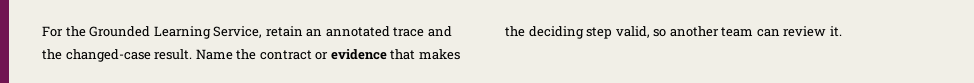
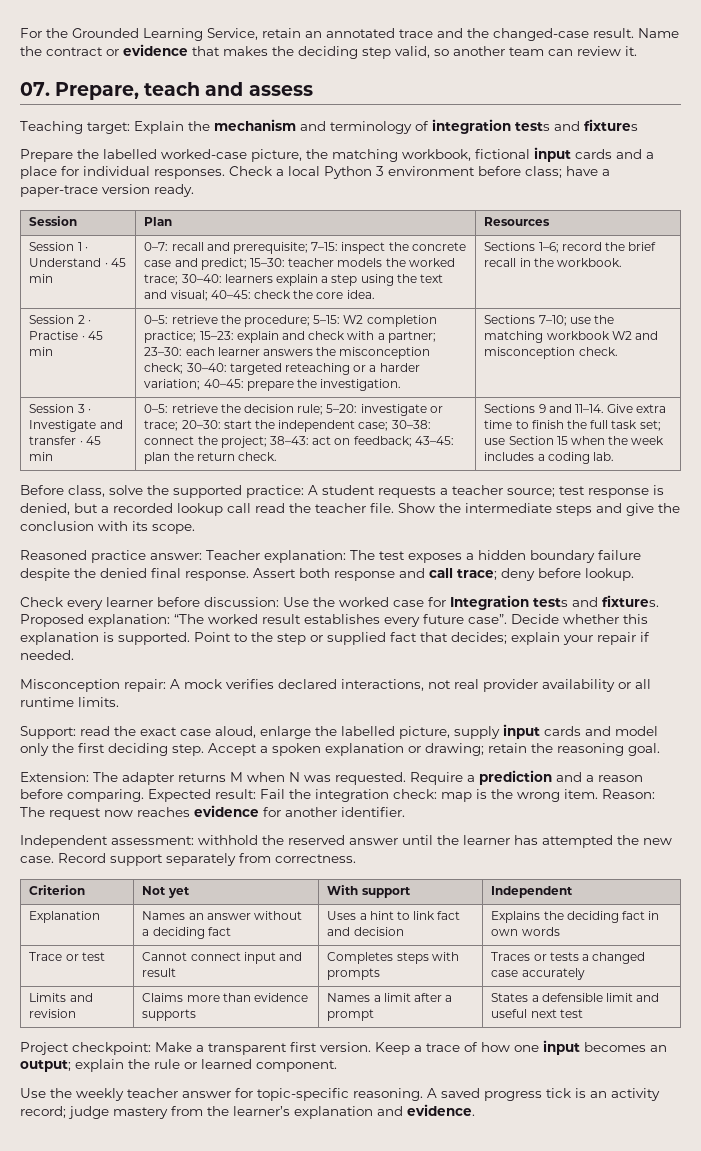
(842, 31) none -> [20,82,313,100] [20,119,638,134] [20,147,654,162] [20,166,610,179] [20,184,194,197] [29,216,78,226] [144,217,173,226] [484,217,551,226] [29,242,88,251] [29,258,126,267] [29,274,54,283] [144,242,466,254] [144,258,455,270] [144,274,444,286] [144,290,375,301] [484,242,657,253] [484,258,622,267] [29,315,91,324] [29,331,103,340] [29,347,54,356] [144,315,437,327] [144,331,436,343] [144,347,431,359] [144,363,420,375] [144,379,402,391] [484,315,614,326] [484,331,658,343] [484,347,618,359] [29,404,91,413] [29,420,123,432] [29,436,101,445] [29,452,54,461] [144,404,443,416] [144,420,431,432] [144,436,454,448] [144,452,277,464] [484,404,667,413] [484,420,661,431] [484,436,665,445] [484,452,614,464] [20,485,664,498] [20,503,680,516] [20,521,195,534] [20,550,641,563] [20,568,634,581] [20,595,659,610] [20,614,648,627] [20,632,650,645] [20,650,74,660] [20,679,651,692] [20,697,119,707] [20,724,658,739] [20,743,660,756] [20,770,643,785] [20,789,655,802] [20,805,405,820] [20,835,672,848] [20,853,356,866] [29,885,86,895] [142,886,190,898] [327,885,411,898] [491,886,574,898] [29,911,101,923] [142,911,302,920] [142,927,231,939] [327,911,461,920] [327,927,404,936] [491,911,660,923] [491,927,560,936] [29,952,105,961] [142,952,302,964] [142,968,177,977] [327,952,459,964] [327,968,381,980] [491,952,646,964] [491,968,585,980] [29,993,93,1002] [29,1009,77,1018] [142,993,308,1002] [142,1009,197,1021] [327,993,453,1002] [327,1009,375,1021] [491,993,660,1002] [491,1009,583,1018] [20,1040,667,1055] [20,1059,337,1072] [20,1088,660,1101] [20,1104,475,1119] // 07. Prepare, teach and assess // Teaching target: Explain the mechanism and terminology of integration tests and fixtures // Prepare the labelled worked-case picture, the matching workbook, fictional input cards and a place for individual responses. Check a local Python 3 environment before class; have a paper-trace version ready. // Session | Plan | Resources // Session 1 · Understand · 45 min | 0–7: recall and prerequisite; 7–15: inspect the concrete case and predict; 15–30: teacher models the worked trace; 30–40: learners explain a step using the text and visual; 40–45: check the core idea. | Sections 1–6; record the brief recall in the workbook. // Session 2 · Practise · 45 min | 0–5: retrieve the procedure; 5–15: W2 completion practice; 15–23: explain and check with a partner; 23–30: each learner answers the misconception check; 30–40: targeted reteaching or a harder variation; 40–45: prepare the investigation. | Sections 7–10; use the matching workbook W2 and misconception check. // Session 3 · Investigate and transfer · 45 min | 0–5: retrieve the decision rule; 5–20: investigate or trace; 20–30: start the independent case; 30–38: connect the project; 38–43: act on feedback; 43–45: plan the return check. | Sections 9 and 11–14. Give extra time to finish the full task set; use Section 15 when the week includes a coding lab. // Before class, solve the supported practice: A student requests a teacher source; test response is denied, but a recorded lookup call read the teacher file. Show the intermediate steps and give the conclusion with its scope. // Reasoned practice answer: Teacher explanation: The test exposes a hidden boundary failure despite the denied final response. Assert both response and call trace; deny before lookup. // Check every learner before discussion: Use the worked case for Integration tests and fixtures. Proposed explanation: “The worked result establishes every future case”. Decide whether this explanation is supported. Point to the step or supplied fact that decides; explain your repair if needed. // Misconception repair: A mock verifies declared interactions, not real provider availability or all runtime limits. // Support: read the exact case aloud, enlarge the labelled picture, supply input cards and model only the first deciding step. Accept a spoken explanation or drawing; retain the reasoning goal. // Extension: The adapter returns M when N was requested. Require a prediction and a reason before comparing. Expected result: Fail the integration check: map is the wrong item. Reason: The request now reaches evidence for another identifier. // Independent assessment: withhold the reserved answer until the learner has attempted the new case. Record support separately from correctness. // Criterion | Not yet | With support | Independent // Explanation | Names an answer without a deciding fact | Uses a hint to link fact and decision | Explains the deciding fact in own words // Trace or test | Cannot connect input and result | Completes steps with prompts | Traces or tests a changed case accurately // Limits and revision | Claims more than evidence supports | Names a limit after a prompt | States a defensible limit and useful next test // Project checkpoint: Make a transparent first version. Keep a trace of how one input becomes an output; explain the rule or learned component. // Use the weekly teacher answer for topic-specific reasoning. A saved progress tick is an activity record; judge mastery from the learner’s explanation and evidence.

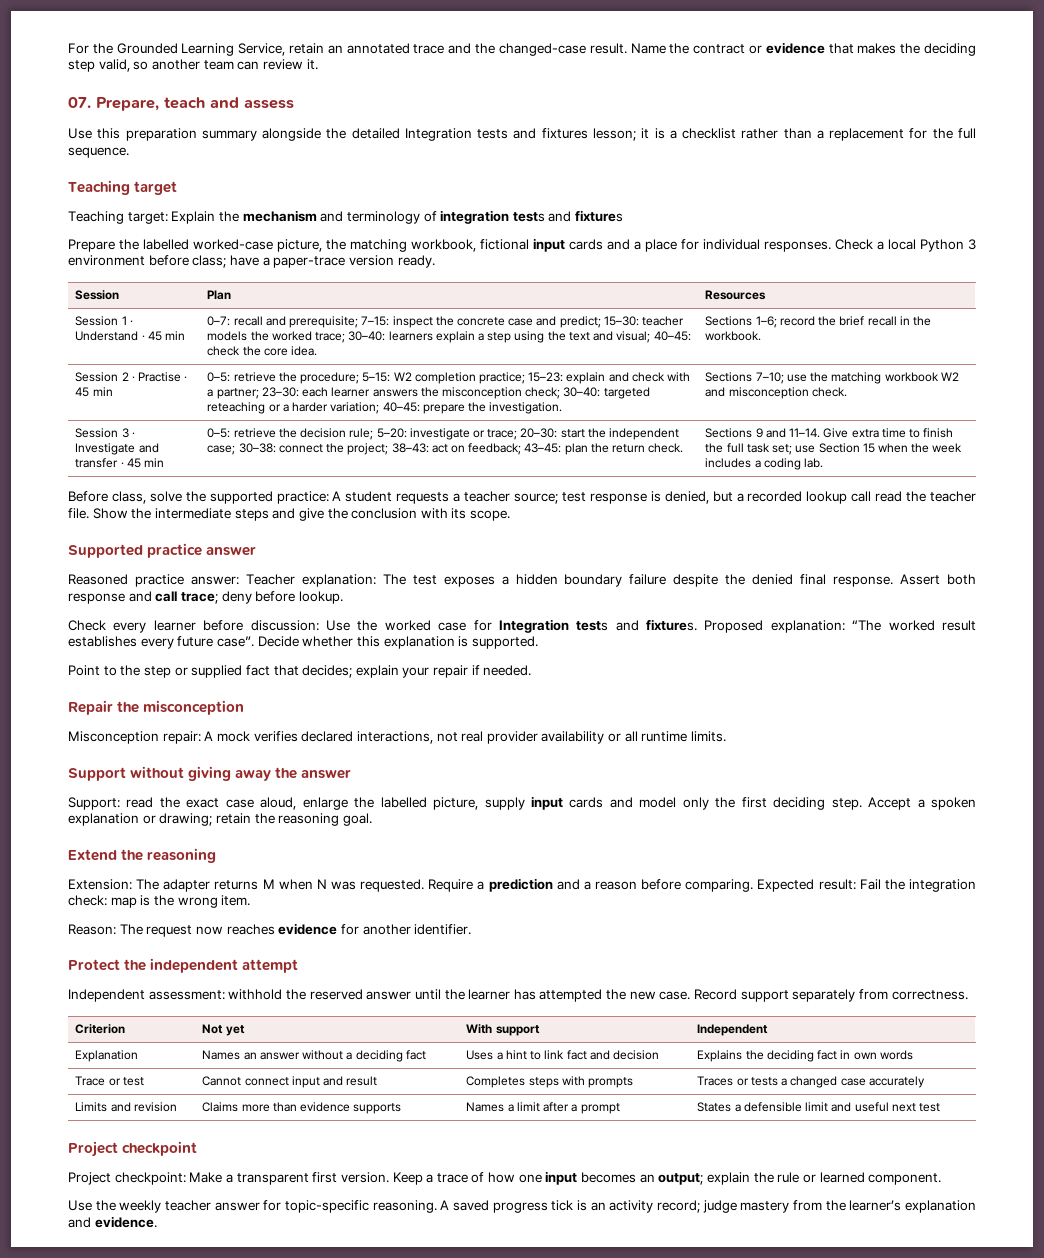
(313, 90) none -> [68,128,976,141] [68,147,129,158] [68,180,178,195] // Use this preparation summary alongside the detailed Integration tests and fixtures lesson; it is a checklist rather than a replacement for the full sequence. // Teaching target
(195, 529) none -> [68,543,257,558] // Supported practice answer
(190, 638) none -> (538, 642) //
(74, 655) none -> [68,700,245,715] // Repair the misconception
(119, 702) none -> [68,766,352,781] // Support without giving away the answer
(660, 749) none -> [68,848,217,863] // Extend the reasoning
(598, 794) none -> (251, 900) //
(405, 812) none -> [68,958,299,973] // Protect the independent attempt
(583, 1013) none -> [68,1141,198,1157] // Project checkpoint

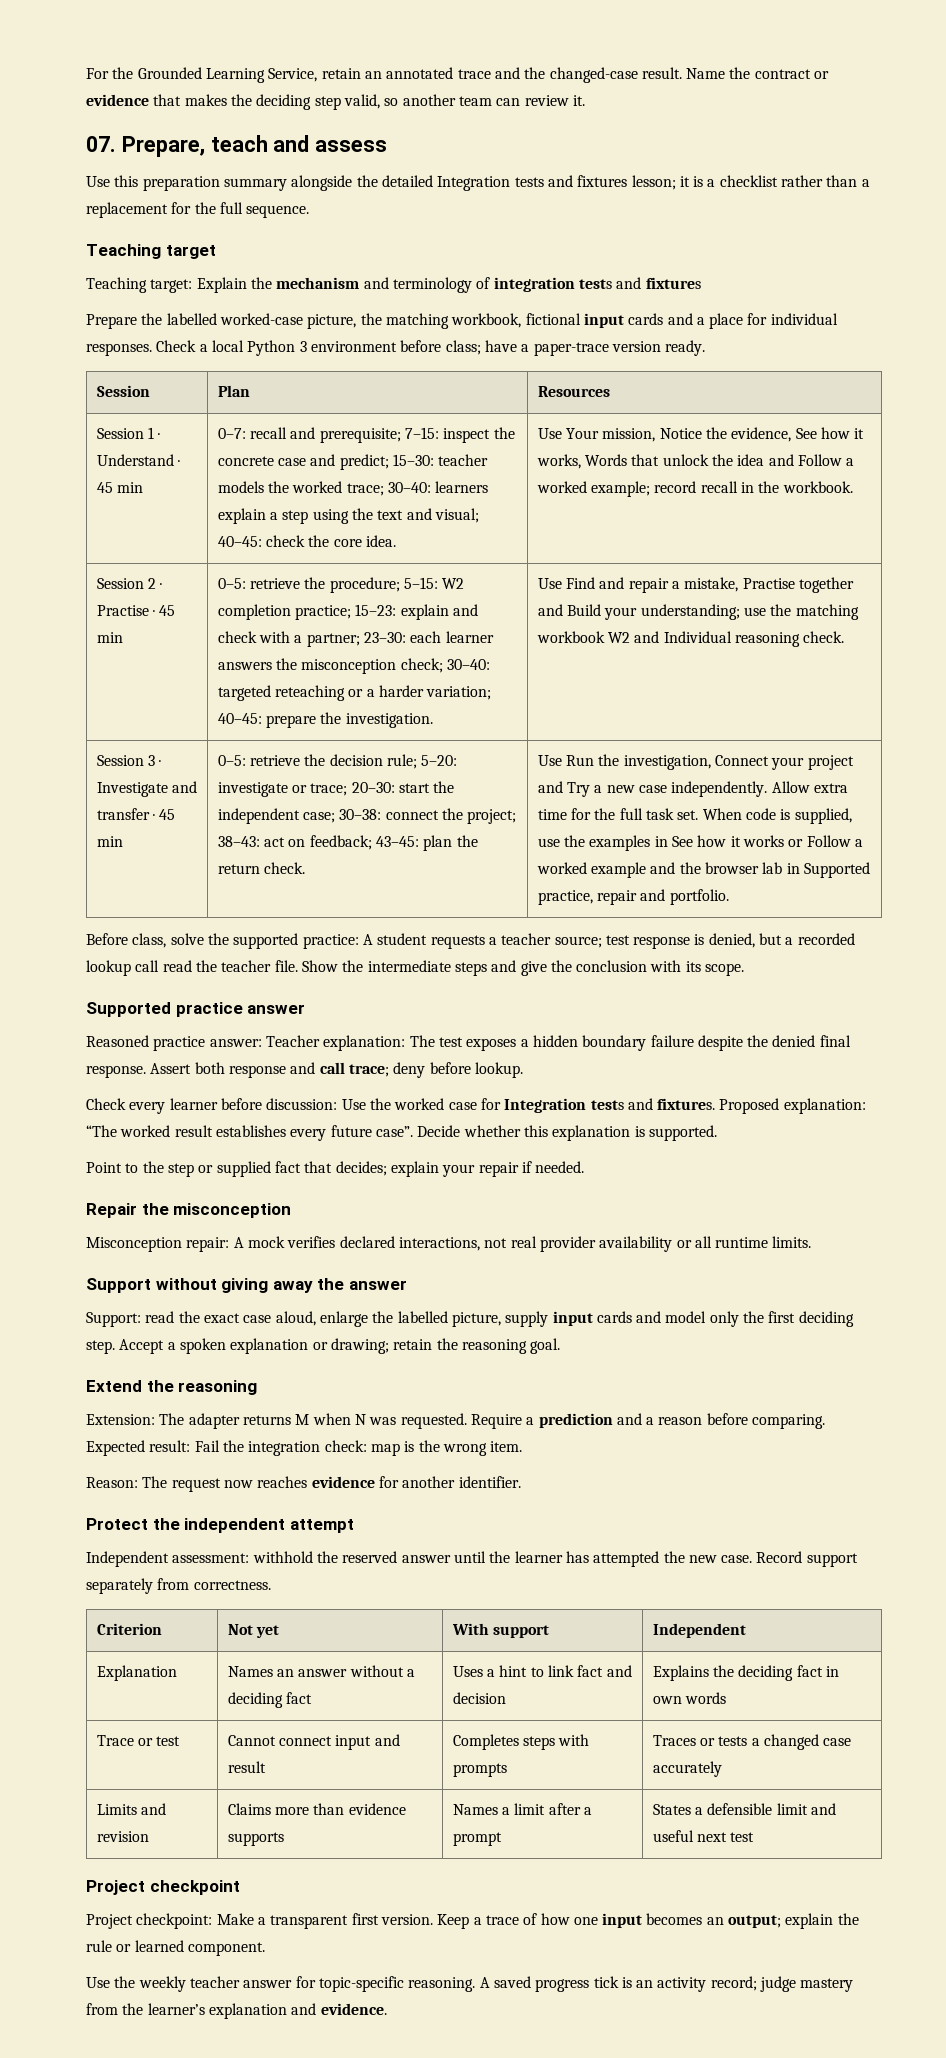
[705,316,865,328] Sections 1–6; record the brief -> [537,427,865,442] [536,454,855,469] [536,481,697,497] Use Your mission, Notice the evidence, See how it works, Words that unlock the idea and Follow a worked example; record
[705,372,784,384] Sections 7–10; -> [537,577,854,593] [537,604,740,620] Use Find and repair a mistake, Practise together and Build your understanding;
[728,387,809,399] misconception -> [663,631,800,647] Individual reasoning
[705,428,954,438] [705,443,963,455] [705,458,824,470] Sections 9 and 11–14. Give extra time to finish the full task set; use Section 15 when the week includes a coding lab. -> [537,754,854,770] [537,781,848,797] [537,808,852,824] [537,835,863,851] [536,862,870,878] [537,889,729,905] Use Run the investigation, Connect your project and Try a new case independently. Allow extra time for the full task set. When code is supplied, use the examples in See how it works or Follow a worked example and the browser lab in Supported practice, repair and portfolio.

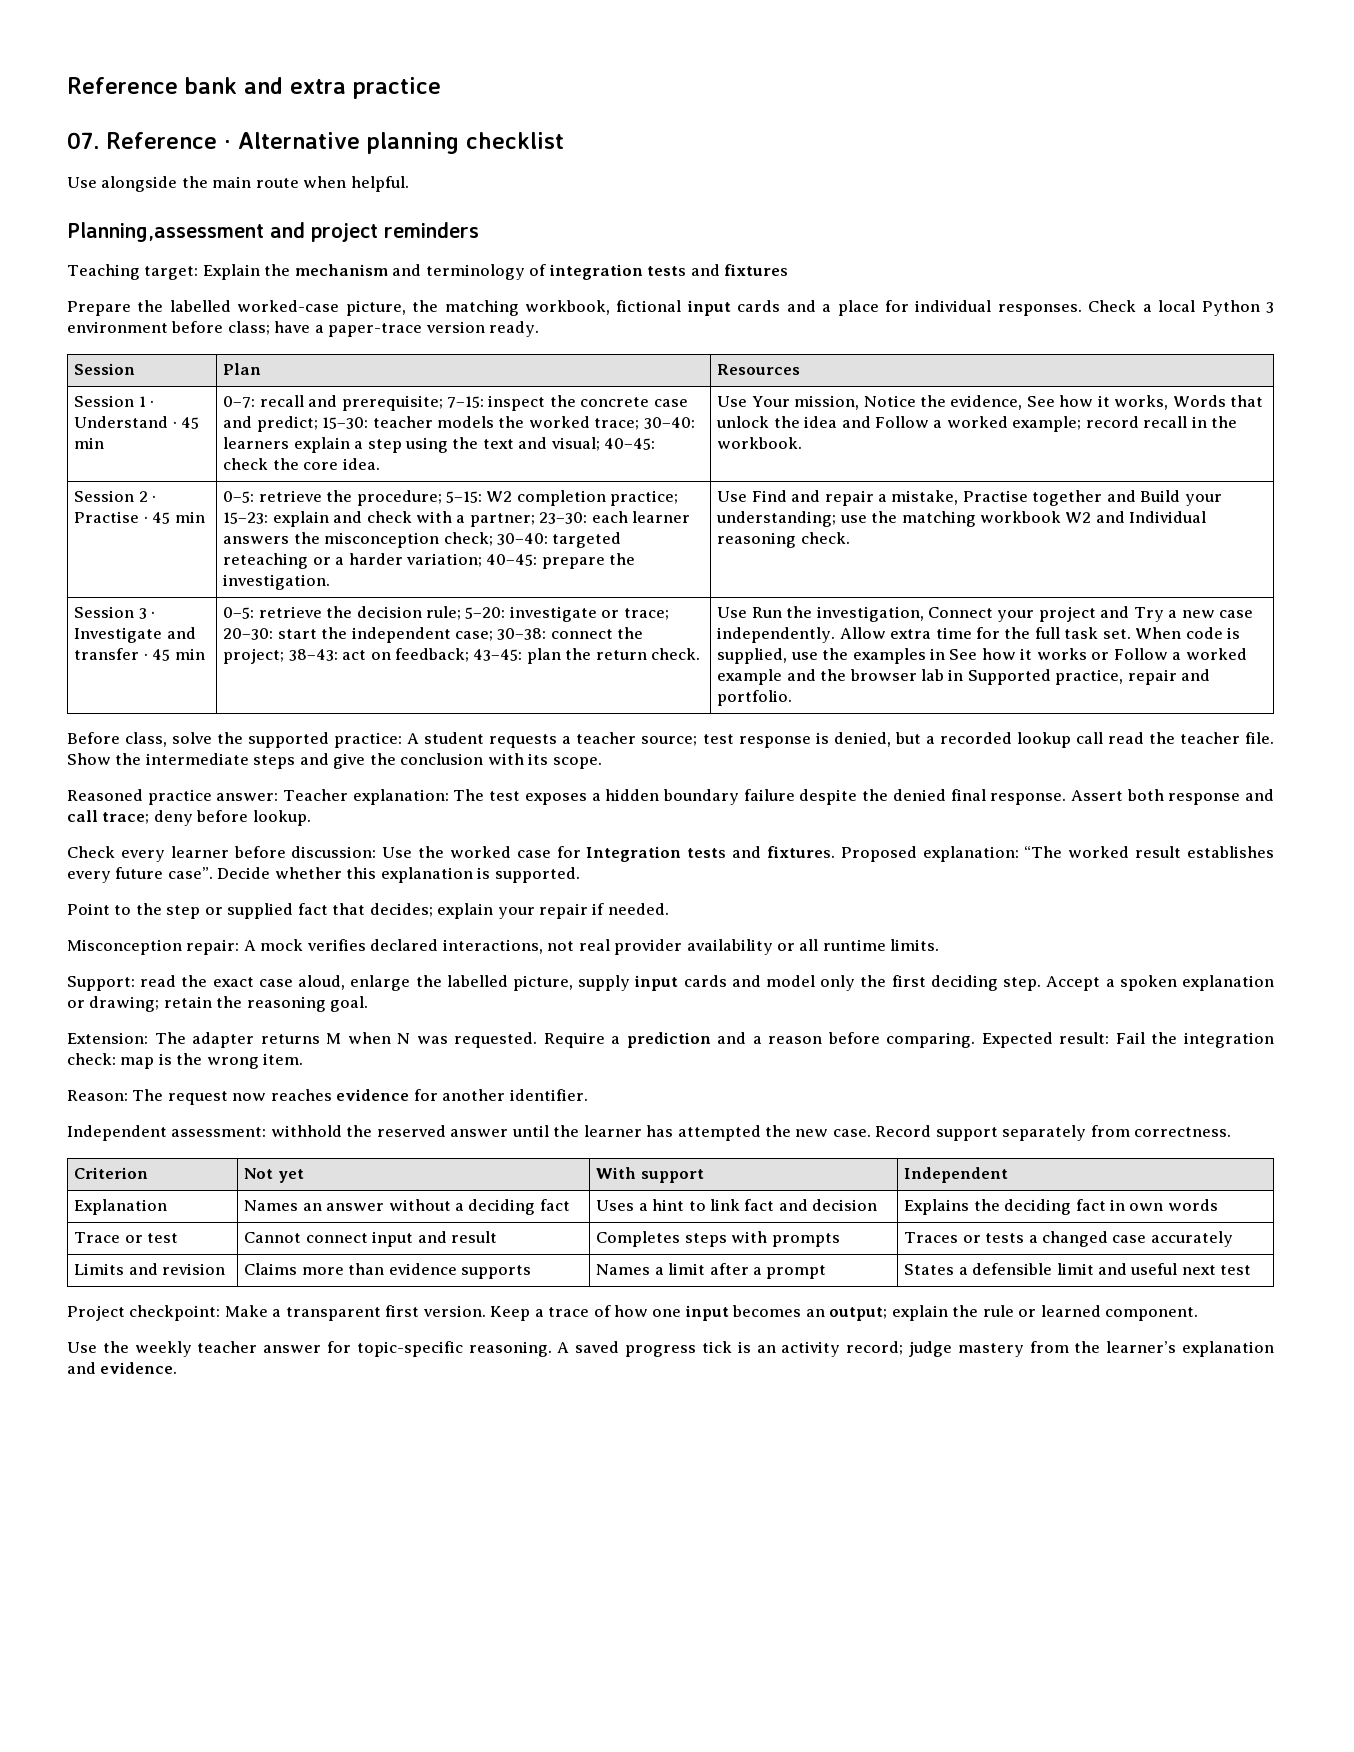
[86,67,830,83] [86,94,585,110] [86,135,388,157] [86,175,870,191] [86,202,310,218] [86,244,216,259] For the Grounded Learning Service, retain an annotated trace and the changed-case result. Name the contract or evidence that makes the deciding step valid, so another team can review it. // 07. Prepare, teach and assess // Use this preparation summary alongside the detailed Integration tests and fixtures lesson; it is a checklist rather than a replacement for the full sequence. // Teaching target -> [67,77,441,99] [67,132,564,154] [67,176,409,192] [67,222,479,242] Reference bank and extra practice // 07. Reference · Alternative planning checklist // Use alongside the main route when helpful. // Planning,assessment and project reminders
[86,1002,306,1017] // Supported practice answer -> (602, 763) none
[86,1203,292,1218] // Repair the misconception -> (669, 909) none
[86,1278,407,1293] // Support without giving away the answer -> (940, 945) none
[86,1380,258,1395] // Extend the reasoning -> (369, 1004) none
[86,1518,354,1533] // Protect the independent attempt -> (588, 1095) none
[86,1880,240,1895] // Project checkpoint -> (1252, 1270) none

